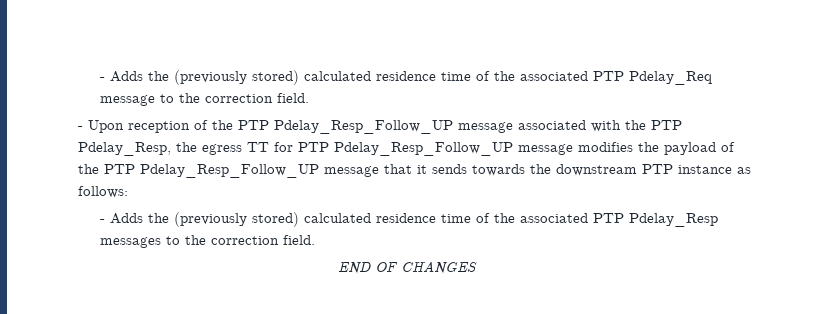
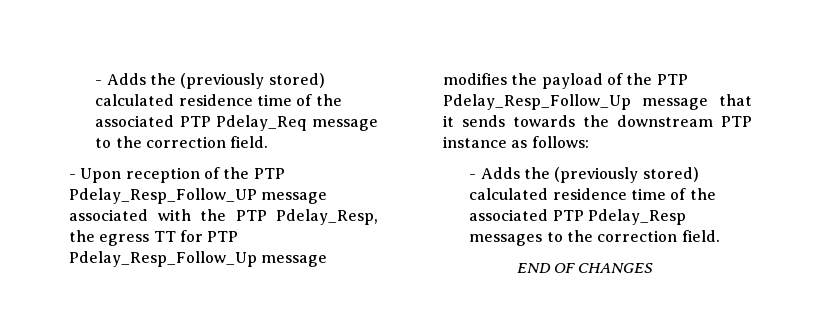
[333,142,513,156] Pdelay_Resp_Follow_UP -> [69,251,258,267] Pdelay_Resp_Follow_Up
[139,164,319,178] Pdelay_Resp_Follow_UP -> [443,94,632,110] Pdelay_Resp_Follow_Up

